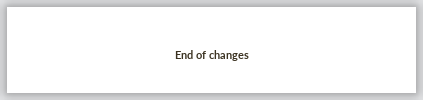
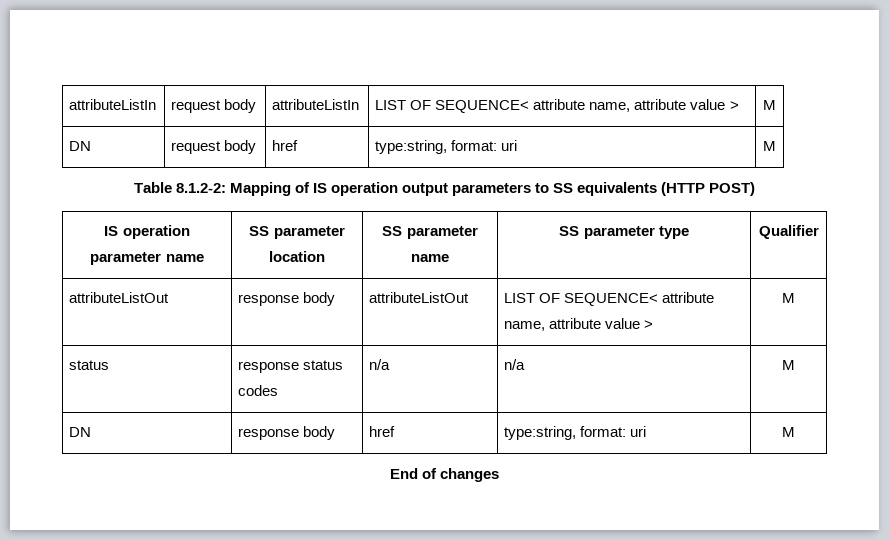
(174, 54) none -> [69,99,157,110] [171,99,257,113] [272,99,360,110] [375,99,739,113] [763,100,776,110] [69,141,92,151] [171,140,257,154] [272,140,299,151] [375,140,518,154] [763,141,776,151] [133,182,756,196] [104,225,190,239] [90,252,204,265] [249,226,345,239] [269,251,325,262] [382,226,478,239] [411,254,449,262] [559,226,689,239] [758,225,819,239] [69,292,170,303] [238,292,336,306] [369,292,470,303] [504,292,715,306] [504,318,654,331] [782,293,795,303] [69,360,110,370] [238,360,344,373] [238,385,279,396] [369,359,391,370] [504,359,526,370] [782,360,795,370] [69,427,92,437] [238,426,336,440] [369,426,396,437] [504,426,647,440] [782,427,795,437] attributeListIn | request body | attributeListIn | LIST OF SEQUENCE< attribute name, attribute value > | M // DN | request body | href | type:string, format: uri | M // Table 8.1.2-2: Mapping of IS operation output parameters to SS equivalents (HTTP POST) // IS operation parameter name | SS parameter location | SS parameter name | SS parameter type | Qualifier // attributeListOut | response body | attributeListOut | LIST OF SEQUENCE< attribute name, attribute value > | M // status | response status codes | n/a | n/a | M // DN | response body | href | type:string, format: uri | M //

